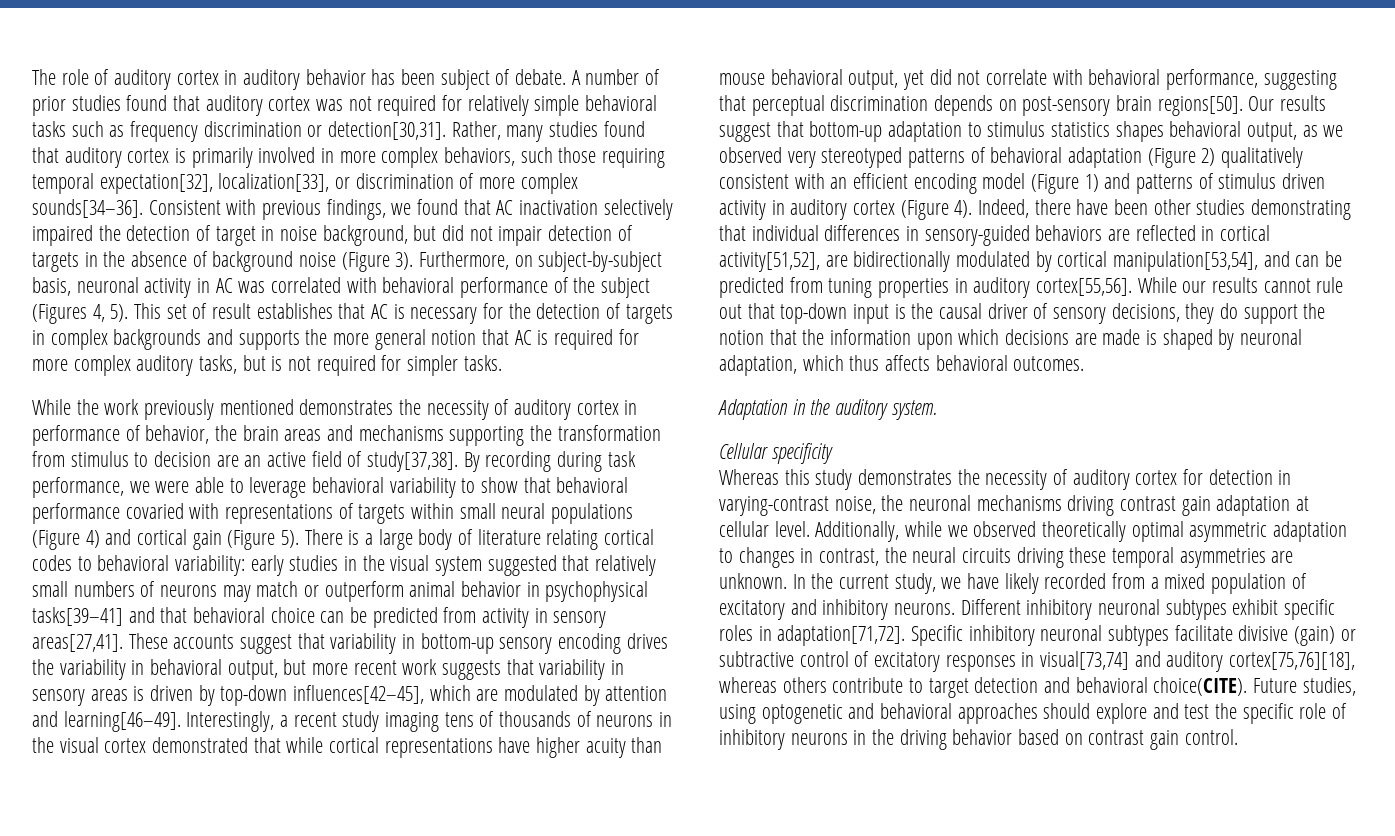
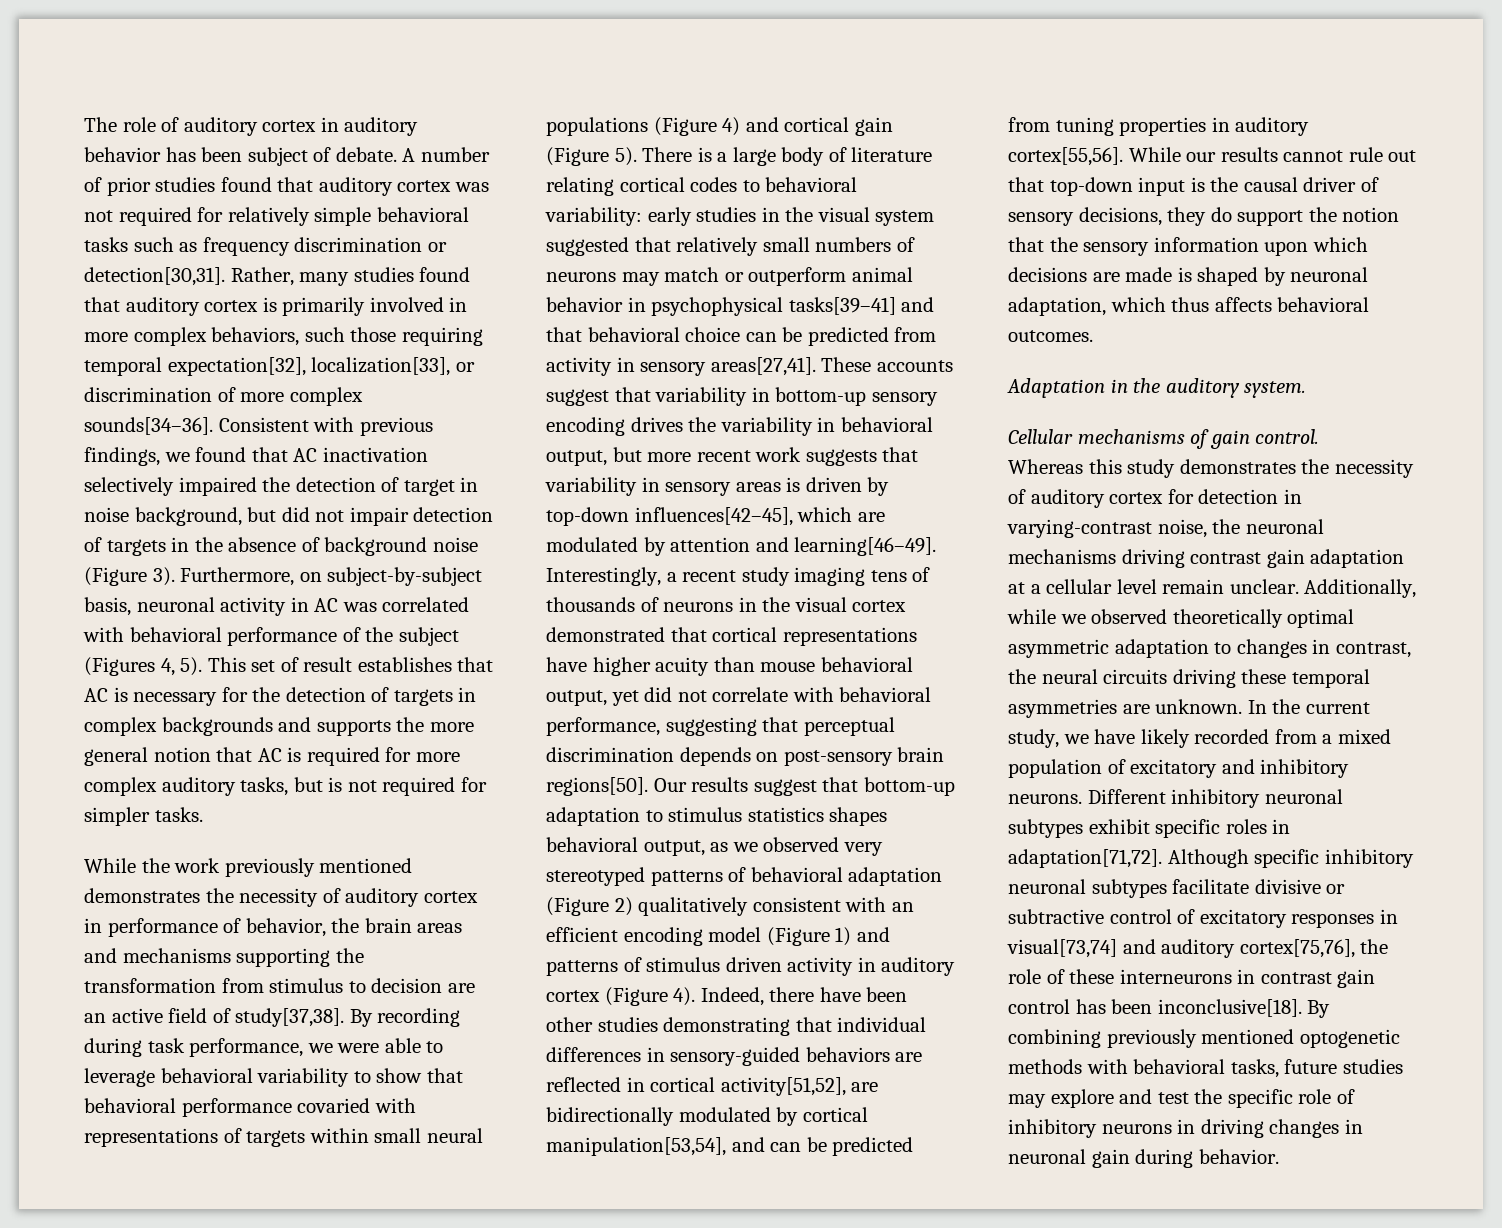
[286,737,324,753] while -> (707, 634) none
(825, 337) none -> [1083,242,1150,256] sensory
[771,443,833,464] specificity -> [1077,429,1320,449] mechanisms of gain control.
[719,521,810,537] cellular level. -> [1030,579,1299,594] a cellular level remain unclear.
[911,625,964,646] Specific -> [1167,849,1320,868] Although specific
[1294,626,1336,646] (gain) -> (1321, 886) none
[1229,652,1356,670] [719,677,1356,698] [719,703,1091,724] cortex[75,76][18], whereas others contribute to target detection and behavioral choice(CITE). Future studies, using optogenetic and behavioral approaches should -> [1239,939,1389,958] [1008,969,1376,988] [1008,999,1331,1018] [1008,1029,1400,1048] [1008,1059,1403,1078] [1008,1094,1046,1108] cortex[75,76], the role of these interneurons in contrast gain control has been inconclusive[18]. By combining previously mentioned optogenetic methods with behavioral tasks, future studies may
[872,729,1238,750] the driving behavior based on contrast gain control. -> [1200,1119,1363,1138] [1008,1149,1279,1168] driving changes in neuronal gain during behavior.

